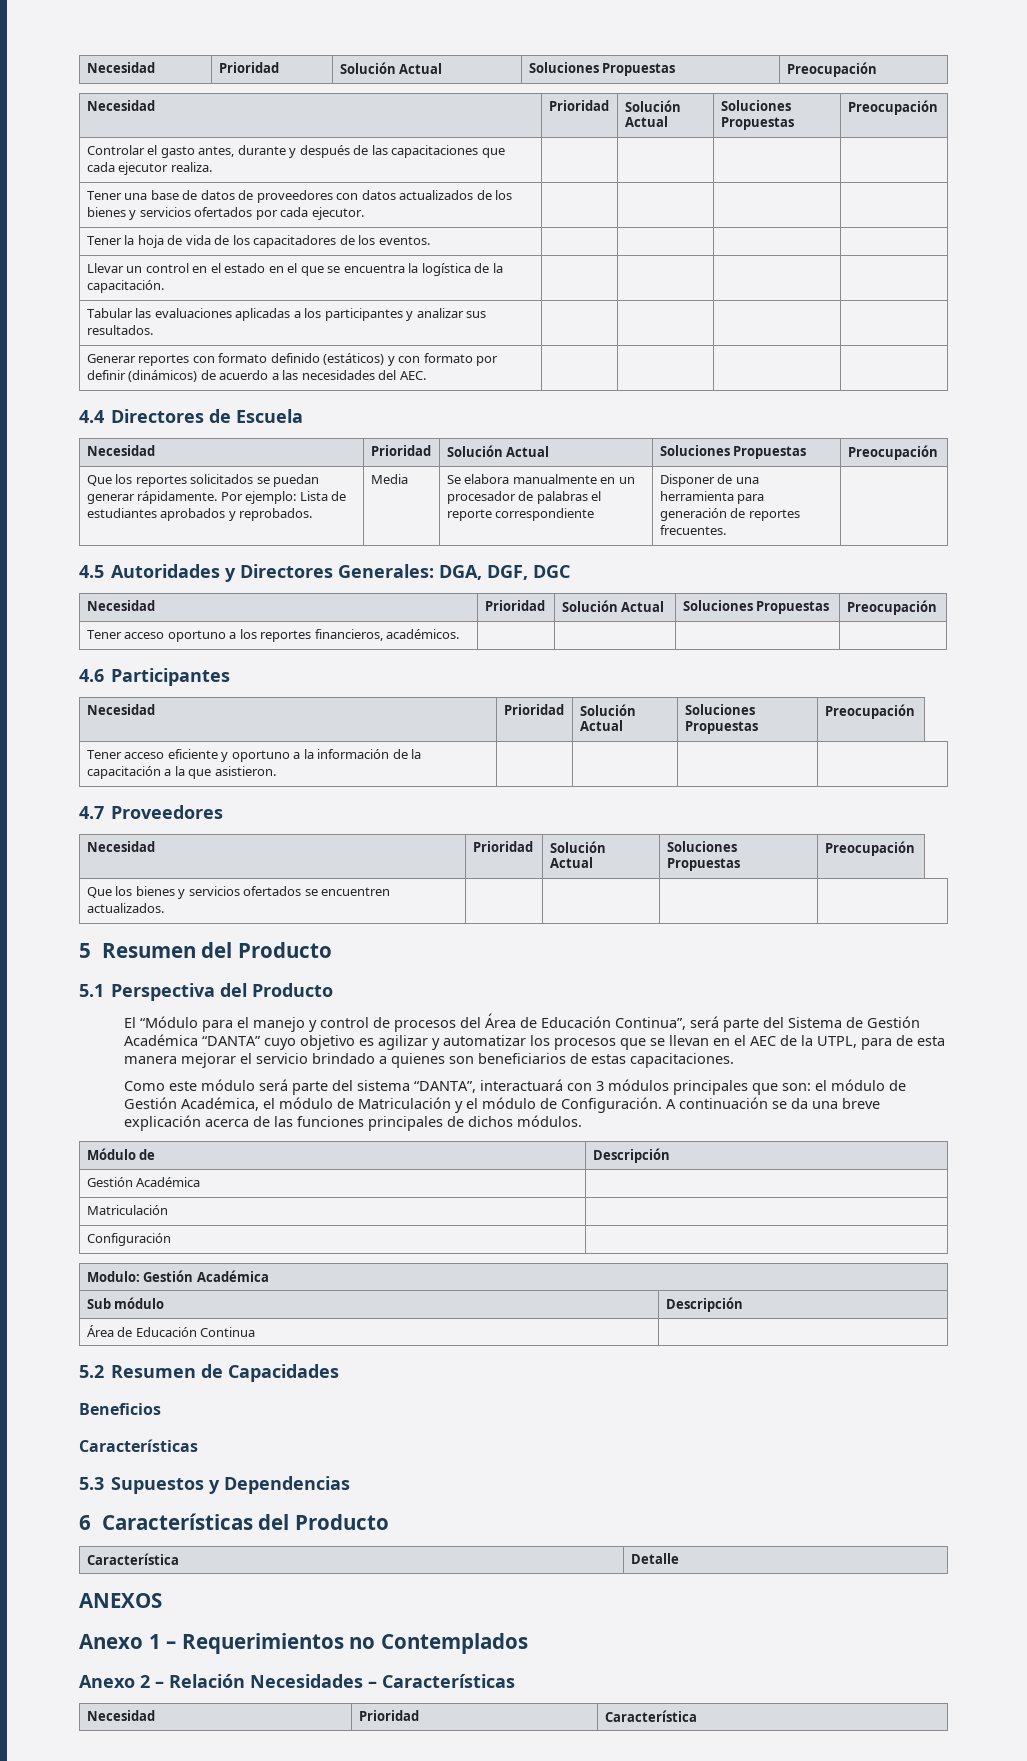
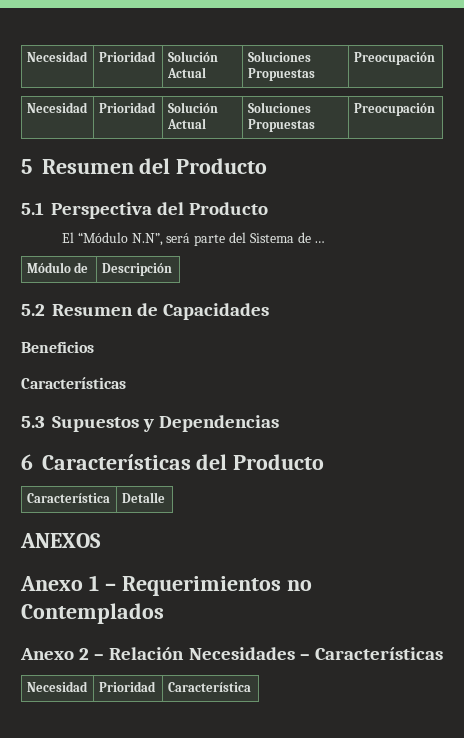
[86,145,505,158] [86,162,212,175] [86,190,513,203] [86,207,364,220] [86,235,430,248] [86,263,503,276] [86,280,164,293] [86,308,487,321] [86,325,153,335] [86,353,499,366] [86,370,426,382] [79,409,304,423] [86,445,155,456] [370,445,431,456] [446,445,550,457] [659,445,807,459] [847,445,938,460] [86,474,320,487] [86,491,347,504] [86,508,313,521] [370,474,408,484] [446,474,635,484] [446,491,602,504] [446,508,595,521] [659,474,759,487] [659,491,765,504] [659,508,800,521] [659,525,726,535] [79,564,571,582] [86,600,155,611] [484,600,545,611] [561,600,665,612] [682,600,830,614] [846,600,937,615] [86,629,460,642] [79,668,231,686] [86,704,155,715] [503,704,564,715] [579,704,636,716] [579,720,623,731] [684,704,755,715] [684,721,758,734] [824,704,915,719] [86,749,422,762] [86,766,276,779] [79,805,224,819] [86,841,155,852] [472,841,533,852] [549,841,606,853] [549,857,593,868] [666,841,737,852] [666,858,740,871] [824,841,915,856] [86,886,391,899] [86,903,164,913] // Controlar el gasto antes, durante y después de las capacitaciones que cada ejecutor realiza. | | | | // Tener una base de datos de proveedores con datos actualizados de los bienes y servicios ofertados por cada ejecutor. | | | | // Tener la hoja de vida de los capacitadores de los eventos. | | | | // Llevar un control en el estado en el que se encuentra la logística de la capacitación. | | | | // Tabular las evaluaciones aplicadas a los participantes y analizar sus resultados. | | | | // Generar reportes con formato definido (estáticos) y con formato por definir (dinámicos) de acuerdo a las necesidades del AEC. | | | | // 4.4 Directores de Escuela // Necesidad | Prioridad | Solución Actual | Soluciones Propuestas | Preocupación // Que los reportes solicitados se puedan generar rápidamente. Por ejemplo: Lista de estudiantes aprobados y reprobados. | Media | Se elabora manualmente en un procesador de palabras el reporte correspondiente | Disponer de una herramienta para generación de reportes frecuentes. | // 4.5 Autoridades y Directores Generales: DGA, DGF, DGC // Necesidad | Prioridad | Solución Actual | Soluciones Propuestas | Preocupación // Tener acceso oportuno a los reportes financieros, académicos. | | | | // 4.6 Participantes // Necesidad | Prioridad | Solución Actual | Soluciones Propuestas | Preocupación // Tener acceso eficiente y oportuno a la información de la capacitación a la que asistieron. | | | | // 4.7 Proveedores // Necesidad | Prioridad | Solución Actual | Soluciones Propuestas | Preocupación // Que los bienes y servicios ofertados se encuentren actualizados. | | | | -> (435, 109) none
[201,1013,686,1032] para el manejo y control de procesos del Área de Educación Continua”, -> [131,233,163,246] N.N”,
[866,1016,920,1028] [123,1034,945,1050] [123,1053,734,1068] [123,1079,906,1095] [123,1097,880,1113] [123,1115,582,1131] [86,1148,156,1160] [592,1148,670,1163] [86,1177,201,1187] [86,1205,168,1215] [86,1233,171,1246] [86,1270,269,1282] [86,1297,165,1309] [665,1297,743,1312] [86,1325,256,1337] Gestión Académica “DANTA” cuyo objetivo es agilizar y automatizar los procesos que se llevan en el AEC de la UTPL, para de esta manera mejorar el servicio brindado a quienes son beneficiarios de estas capacitaciones. // Como este módulo será parte del sistema “DANTA”, interactuará con 3 módulos principales que son: el módulo de Gestión Académica, el módulo de Matriculación y el módulo de Configuración. A continuación se da una breve explicación acerca de las funciones principales de dichos módulos. // Módulo de | Descripción // Gestión Académica | // Matriculación | // Configuración | // Modulo: Gestión Académica // Sub módulo | Descripción // Área de Educación Continua | -> [314,241,326,243] [26,262,89,273] [101,263,172,276] … // Módulo de | Descripción

